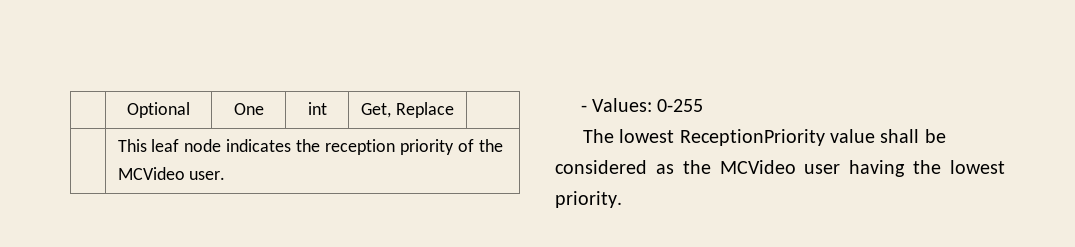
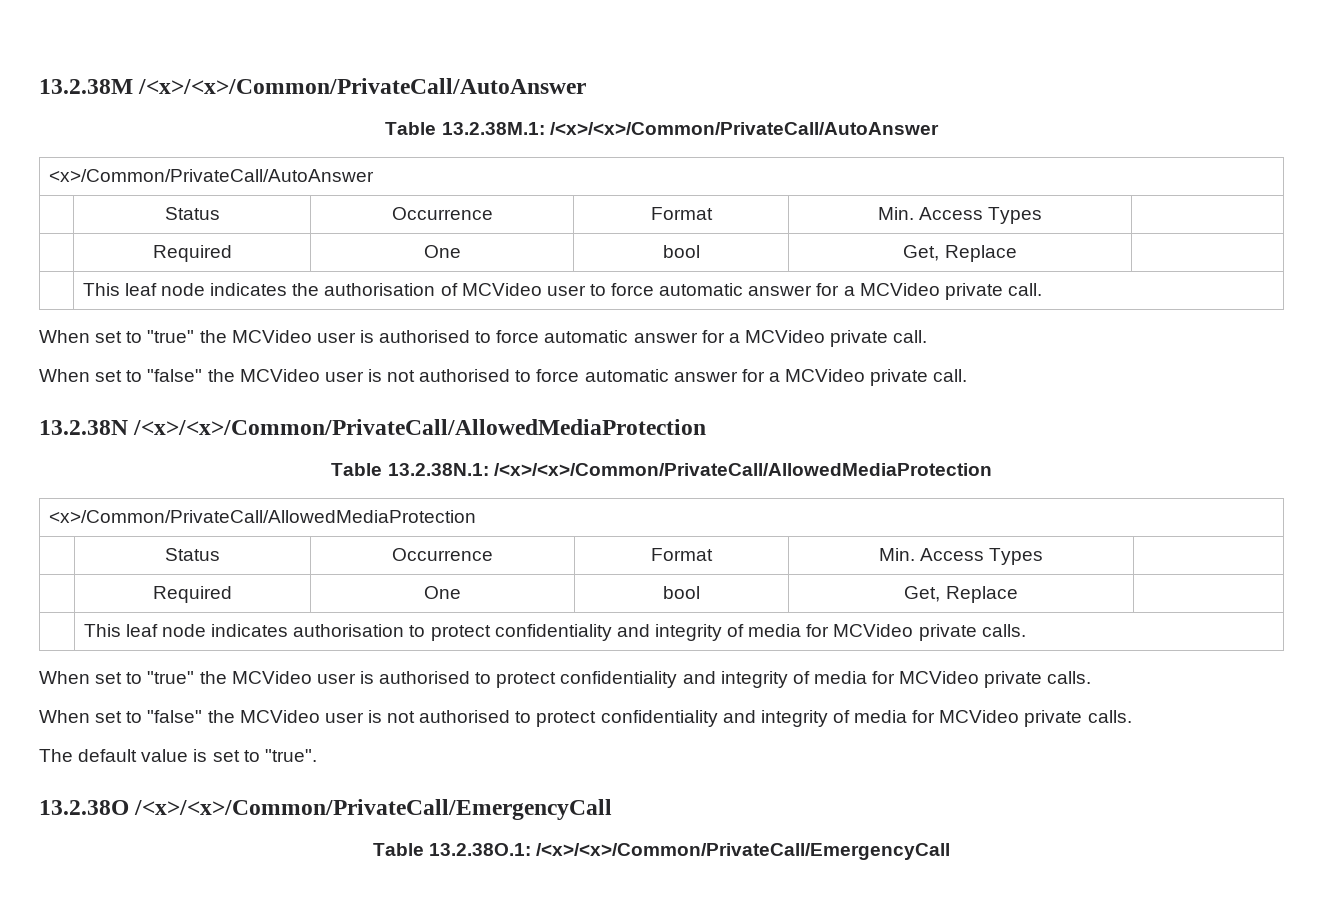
[127,102,190,118] [233,103,264,115] [307,102,327,115] | Optional | One | int -> [39,78,587,94] [385,122,939,135] [48,169,374,182] [164,207,220,220] [391,207,493,220] [650,207,713,220] [877,207,1043,224] [152,245,232,262] [423,245,461,258] [662,245,700,258] 13.2.38M /<x>/<x>/Common/PrivateCall/AutoAnswer // Table 13.2.38M.1: /<x>/<x>/Common/PrivateCall/AutoAnswer // <x>/Common/PrivateCall/AutoAnswer // | Status | Occurrence | Format | Min. Access Types | // | Required | One | bool
[324,139,503,155] [117,167,226,180] [580,98,704,112] [582,129,946,146] [555,160,1005,177] [555,191,622,208] reception priority of the MCVideo user. // - Values: 0-255 // The lowest ReceptionPriority value shall be considered as the MCVideo user having the lowest priority. -> [324,283,1042,300] [39,330,928,347] [39,369,968,386] [39,419,707,435] [331,463,992,476] [48,510,476,523] [165,548,220,561] [392,548,493,561] [651,548,713,561] [878,548,1044,565] [153,586,232,603] [424,586,461,599] [663,586,700,599] [904,586,1018,603] [83,624,1026,641] [39,671,1092,688] [39,710,1132,727] [39,749,317,762] [39,799,613,820] [372,843,951,860] authorisation of MCVideo user to force automatic answer for a MCVideo private call. // When set to "true" the MCVideo user is authorised to force automatic answer for a MCVideo private call. // When set to "false" the MCVideo user is not authorised to force automatic answer for a MCVideo private call. // 13.2.38N /<x>/<x>/Common/PrivateCall/AllowedMediaProtection // Table 13.2.38N.1: /<x>/<x>/Common/PrivateCall/AllowedMediaProtection // <x>/Common/PrivateCall/AllowedMediaProtection // | Status | Occurrence | Format | Min. Access Types | // | Required | One | bool | Get, Replace | // | This leaf node indicates authorisation to protect confidentiality and integrity of media for MCVideo private calls. // When set to "true" the MCVideo user is authorised to protect confidentiality and integrity of media for MCVideo private calls. // When set to "false" the MCVideo user is not authorised to protect confidentiality and integrity of media for MCVideo private calls. // The default value is set to "true". // 13.2.38O /<x>/<x>/Common/PrivateCall/EmergencyCall // Table 13.2.38O.1: /<x>/<x>/Common/PrivateCall/EmergencyCall

